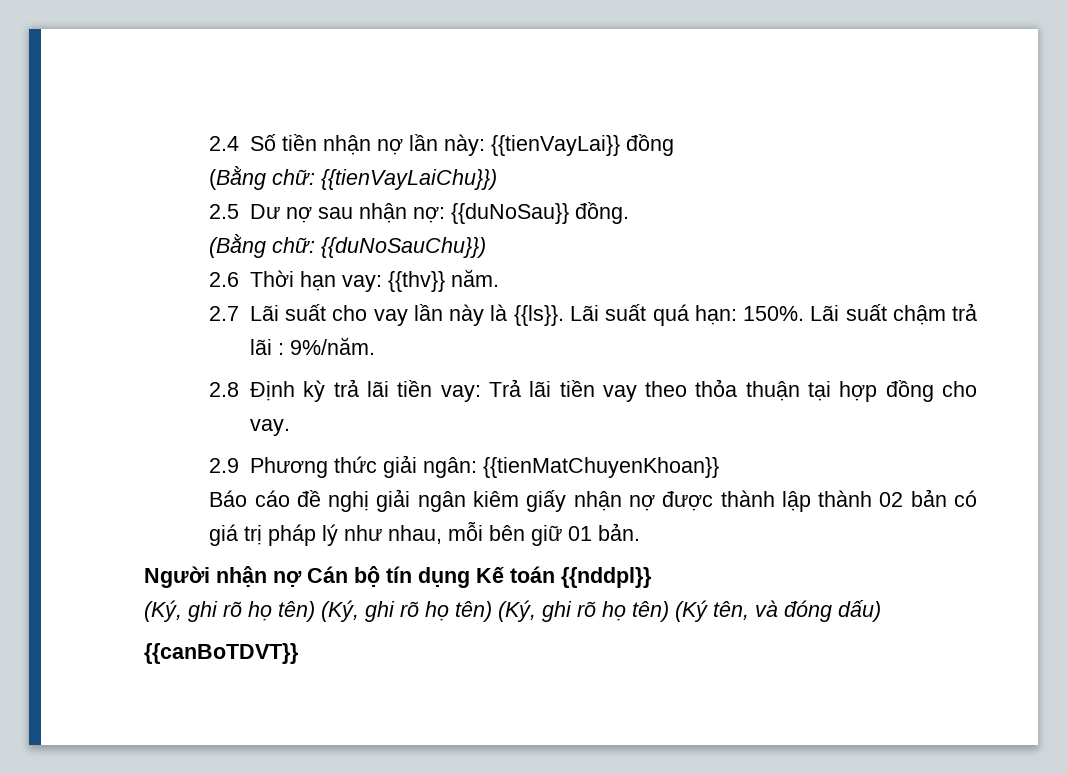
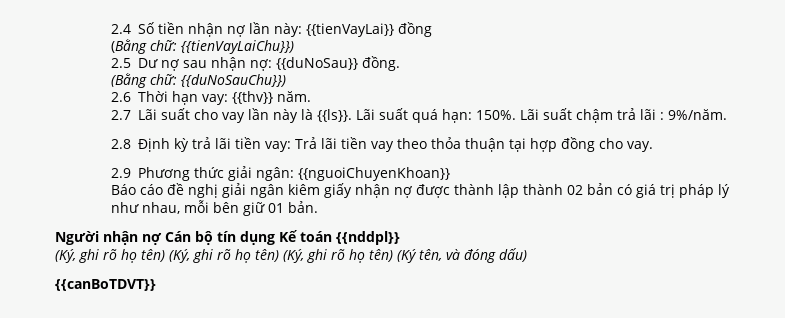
[482,457,719,478] {{tienMatChuyenKhoan}} -> [298,167,451,181] {{nguoiChuyenKhoan}}

